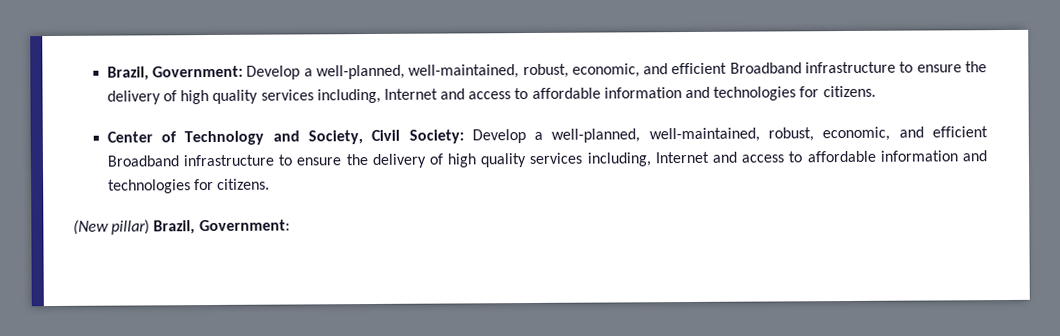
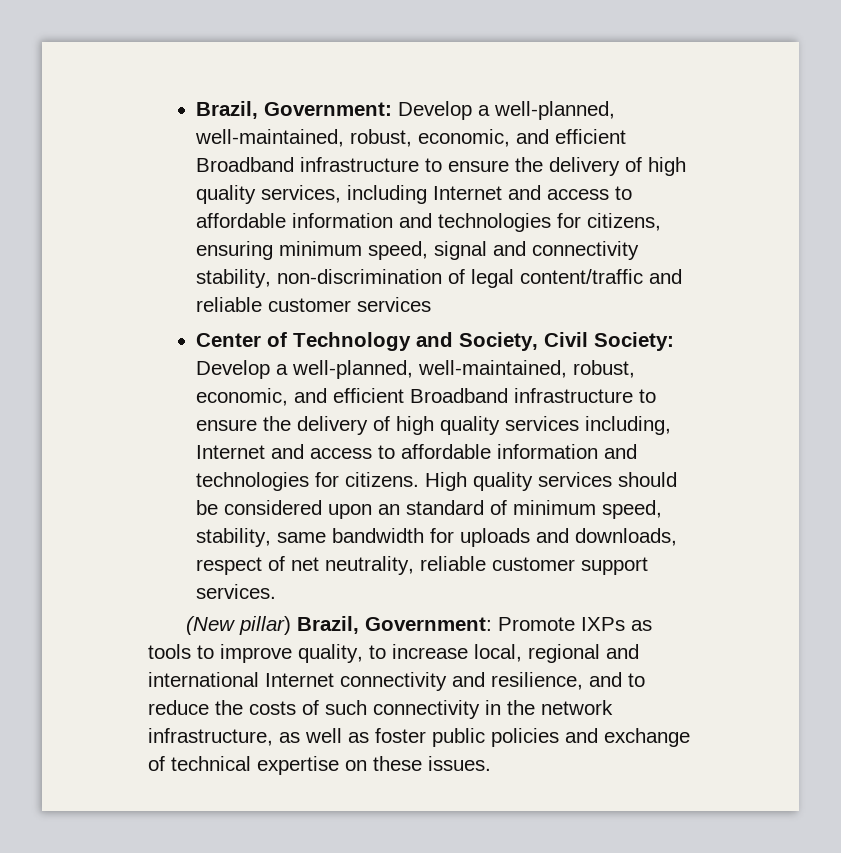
[260,85,876,104] services including, Internet and access to affordable information and technologies for citizens. -> [261,185,633,204] [196,213,662,232] [196,241,640,260] [196,269,683,288] [196,297,432,312] services, including Internet and access to affordable information and technologies for citizens, ensuring minimum speed, signal and connectivity stability, non-discrimination of legal content/traffic and reliable customer services
[73,219,290,235] // (New pillar) Brazil, Government: -> [425,472,678,491] [196,500,663,519] [196,528,678,547] [196,556,649,575] [196,584,277,599] [186,616,653,635] [148,644,639,663] [148,672,645,691] [148,700,613,719] [148,728,690,747] [148,756,491,775] High quality services should be considered upon an standard of minimum speed, stability, same bandwidth for uploads and downloads, respect of net neutrality, reliable customer support services. // (New pillar) Brazil, Government: Promote IXPs as tools to improve quality, to increase local, regional and international Internet connectivity and resilience, and to reduce the costs of such connectivity in the network infrastructure, as well as foster public policies and exchange of technical expertise on these issues.

